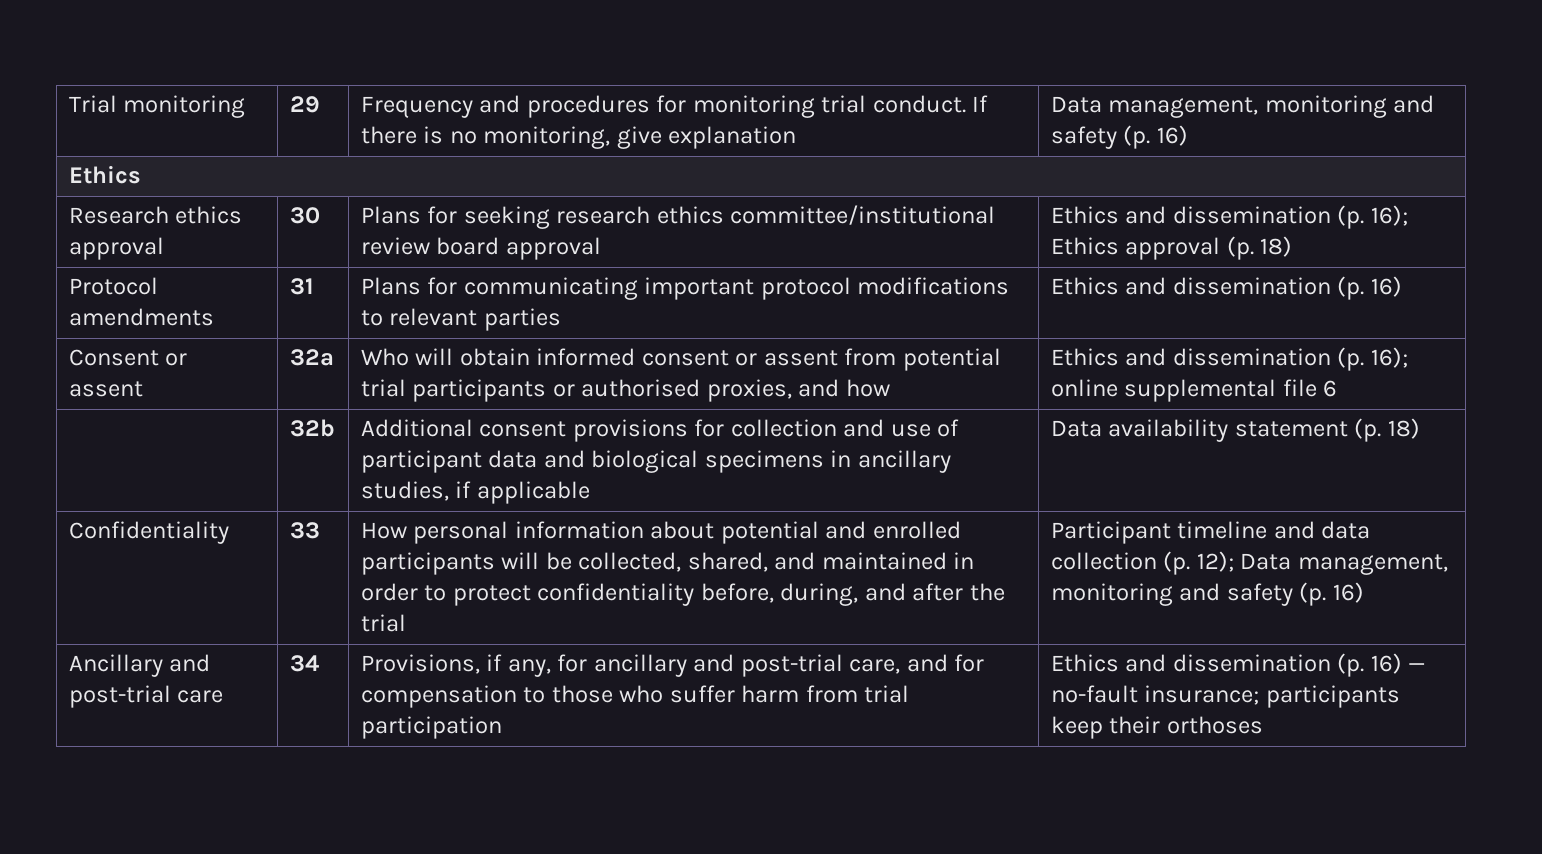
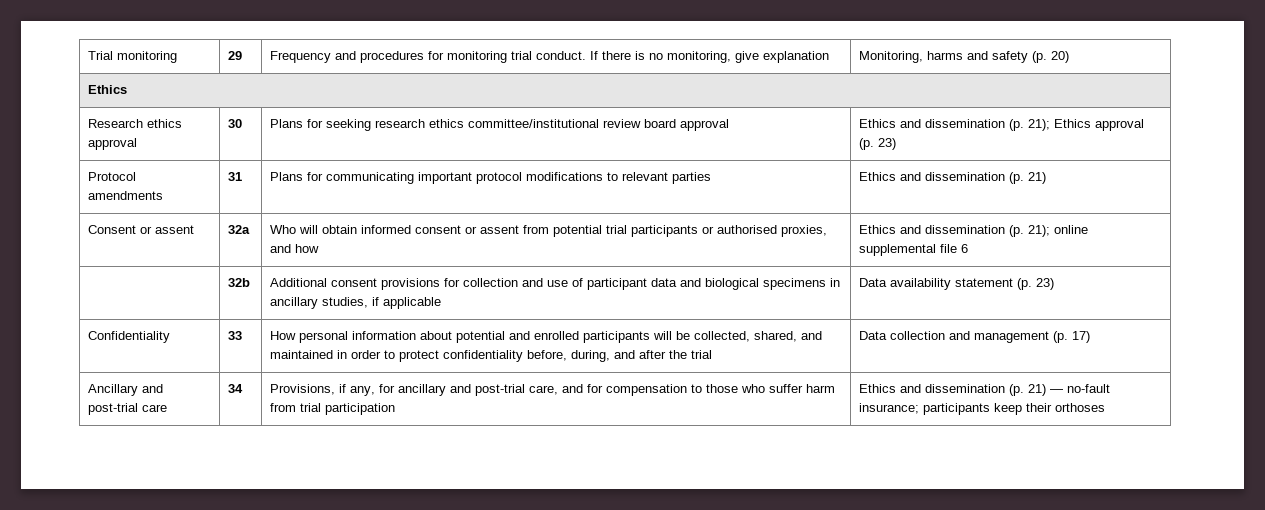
[1050,95,1435,118] [1050,125,1188,149] Data management, monitoring and safety (p. 16) -> [859,51,1070,63] Monitoring, harms and safety (p. 20)
[1370,205,1408,226] 16); -> [1028,119,1051,131] 21);
[1260,236,1293,257] 18) -> [878,138,897,150] 23)
[1370,276,1402,297] 16) -> [1028,172,1047,184] 21)
[1370,347,1408,368] 16); -> [1028,225,1051,237] 21);
[1387,418,1420,439] 18) -> [1036,278,1055,290] 23)
[1050,521,1371,544] [1050,551,1448,575] [1050,582,1364,606] Participant timeline and data collection (p. 12); Data management, monitoring and safety (p. 16) -> [859,331,1091,343] Data collection and management (p. 17)
[1370,653,1402,674] 16) -> [1028,384,1047,396] 21)

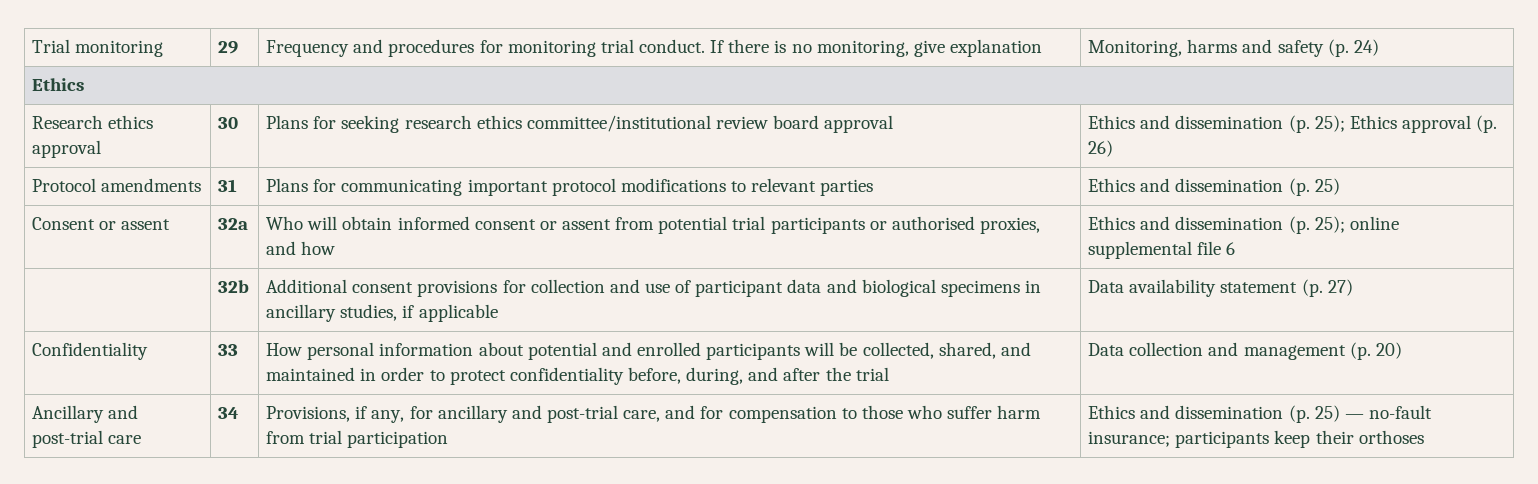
[1051,51,1070,63] 20) -> [1353,39,1379,56] 24)
[1028,119,1051,131] 21); -> [1314,115,1345,132] 25);
[878,138,897,150] 23) -> [1088,140,1114,157] 26)
[1028,172,1047,184] 21) -> [1314,178,1340,195] 25)
[1028,225,1051,237] 21); -> [1314,216,1345,233] 25);
[1036,278,1055,290] 23) -> [1327,279,1353,296] 27)
[1072,331,1091,343] 17) -> [1375,342,1402,359] 20)
[1028,384,1047,396] 21) -> [1314,405,1340,422] 25)

